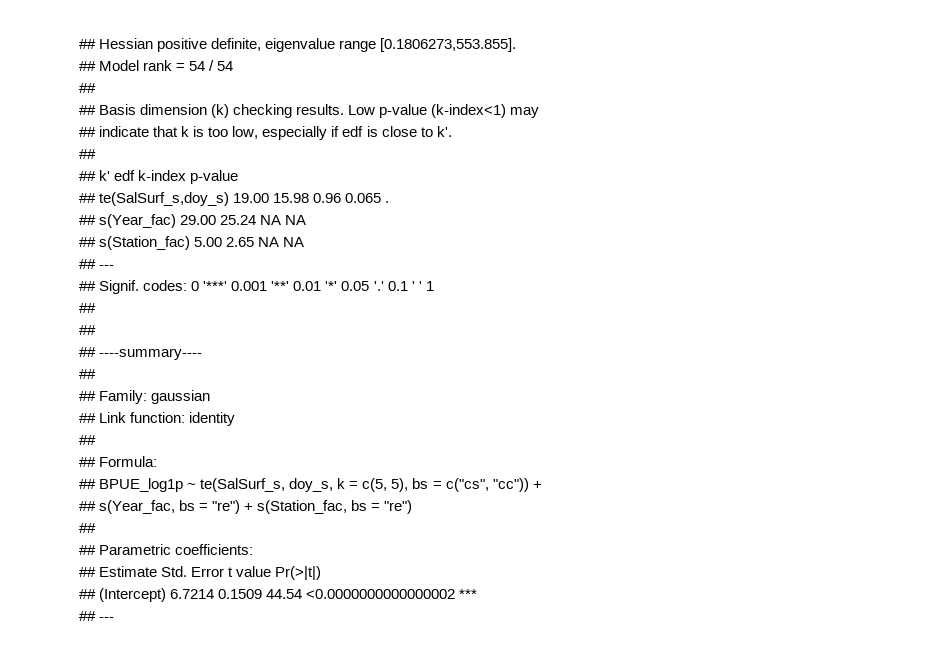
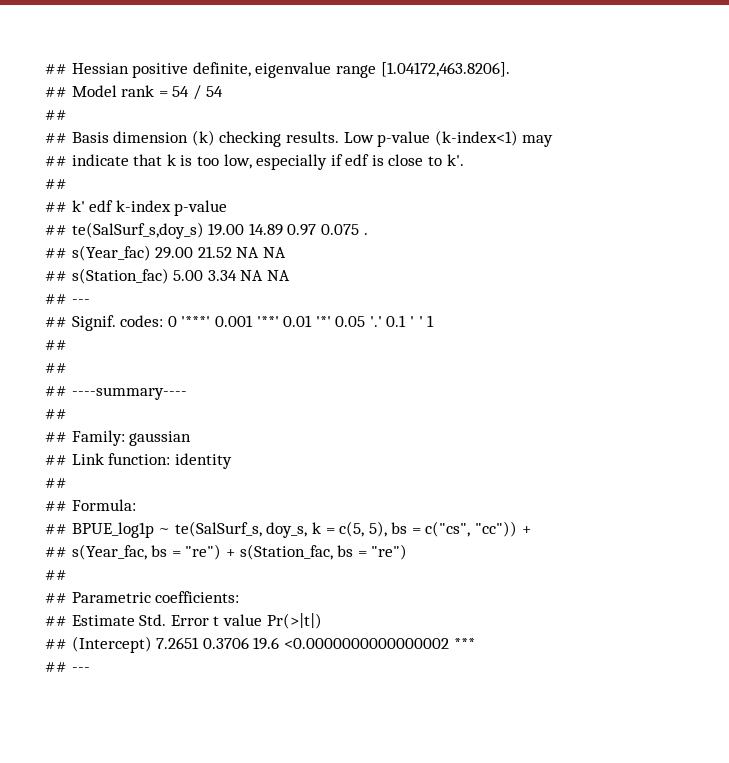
[380,38,517,52] [0.1806273,553.855]. -> [380,62,510,77] [1.04172,463.8206].
[273,193,382,203] 15.98 0.96 0.065 -> [248,223,359,236] 14.89 0.97 0.075
[220,215,257,225] 25.24 -> [197,246,232,258] 21.52
[226,237,255,247] 2.65 -> [207,270,237,281] 3.34
[170,589,303,599] 6.7214 0.1509 44.54 -> [156,637,280,650] 7.2651 0.3706 19.6

